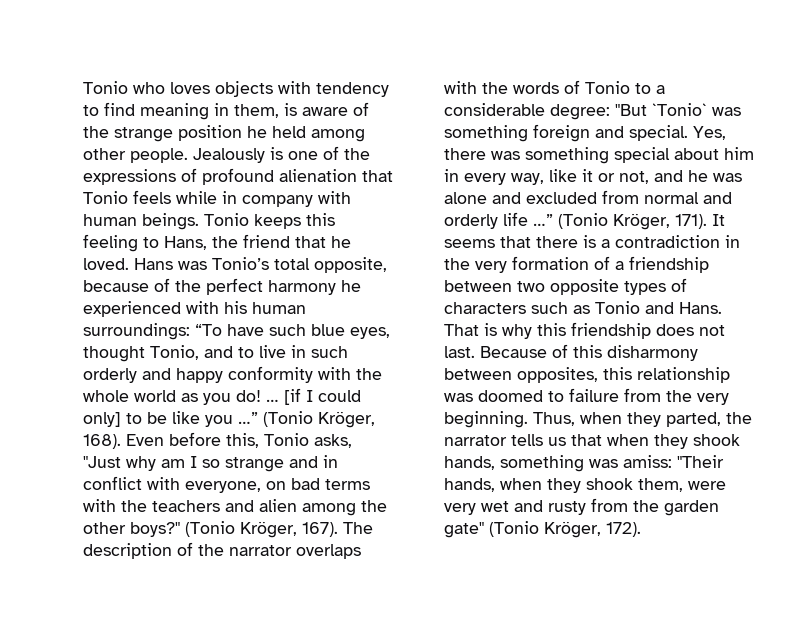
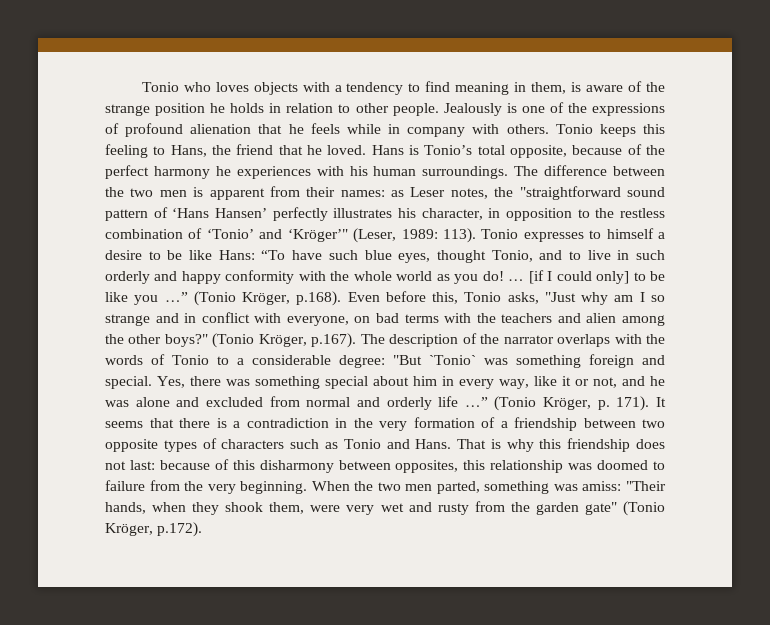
(311, 87) none -> [334,85,342,92] a
[272,126,365,142] held among -> [230,103,351,113] holds in relation to
[83,191,128,204] Tonio -> [288,124,304,134] he
[83,213,199,230] human beings. -> [506,124,549,134] others.
[178,261,207,270] was -> [409,145,419,155] is
[83,301,181,317] experienced -> [236,166,311,179] experiences
[83,323,190,340] surroundings: -> [422,165,665,179] [105,186,665,200] [105,207,666,221] [105,228,666,243] [105,250,255,260] surroundings. The difference between the two men is apparent from their names: as Leser notes, the "straightforward sound pattern of ‘Hans Hansen’ perfectly illustrates his character, in opposition to the restless combination of ‘Tonio’ and ‘Kröger’" (Leser, 1989: 113). Tonio expresses to himself a desire to be like Hans:
[83,434,121,449] 168). -> [296,291,342,306] p.168).
[302,522,338,537] 167). -> [311,333,357,348] p.167).
(670, 221) none -> [597,400,610,410] p.
[444,346,547,358] last. Because -> [129,460,210,470] last: because
[533,412,752,427] [444,434,740,449] [444,456,495,470] Thus, when they parted, the narrator tells us that when they shook hands, -> [311,481,480,494] When the two men parted,
[606,522,641,537] 172). -> [157,522,203,537] p.172).

